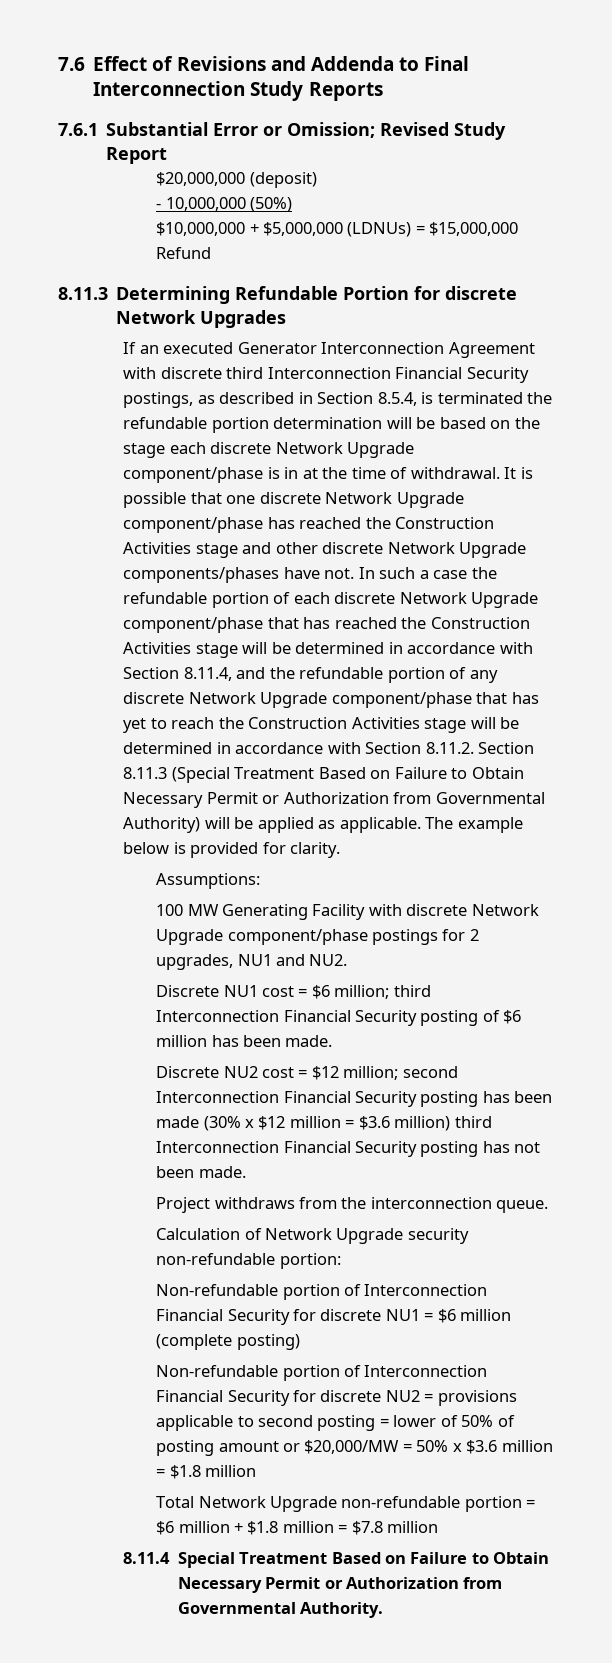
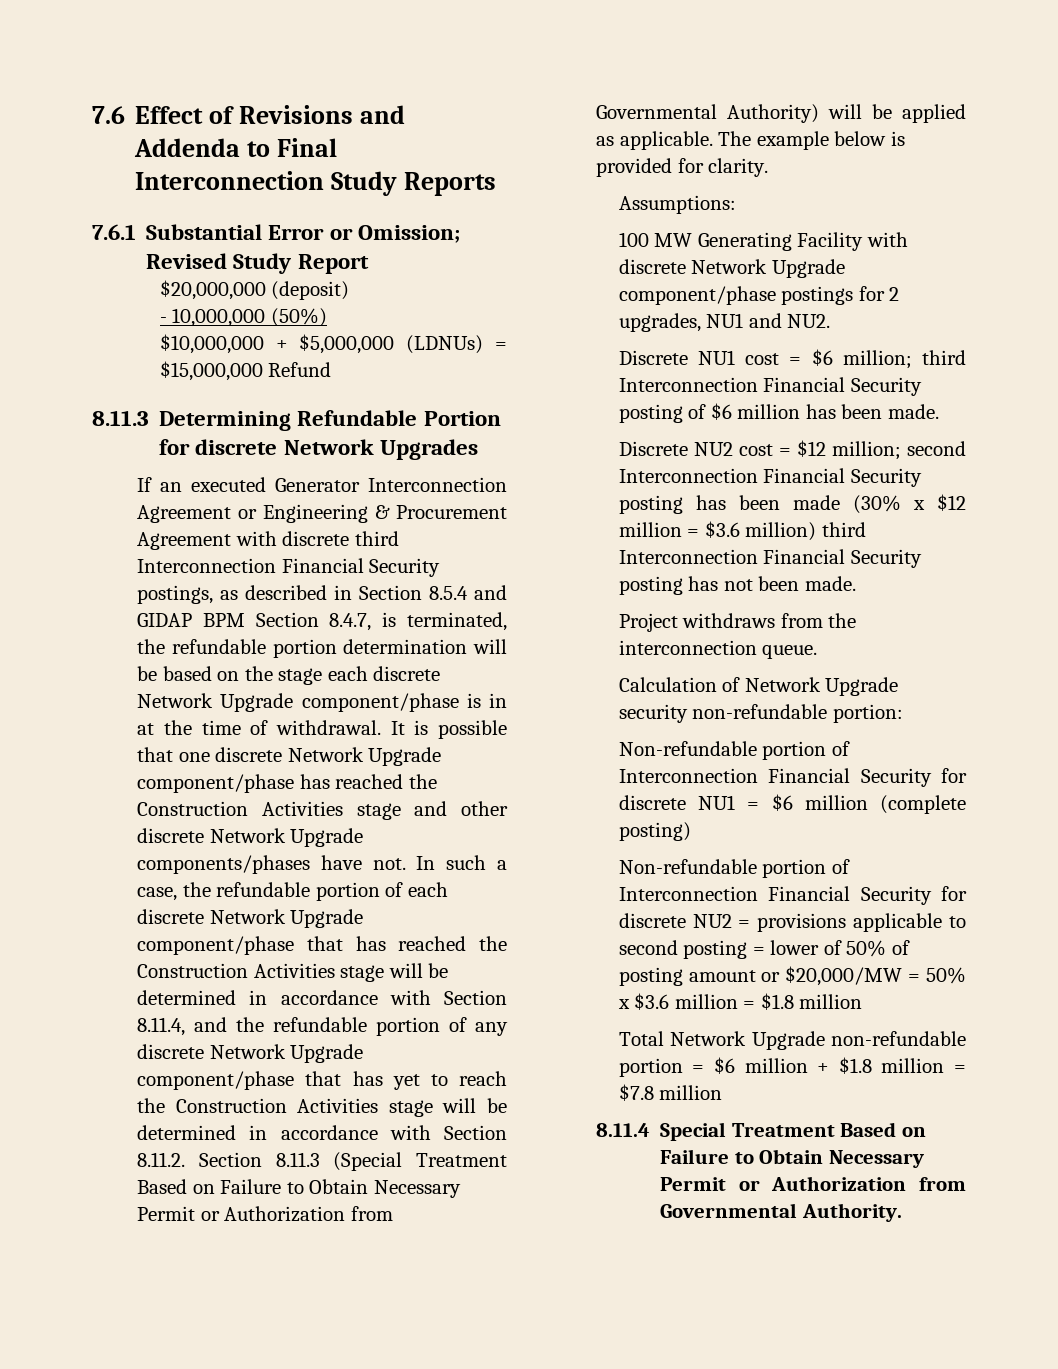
(535, 350) none -> [238,504,508,523] [137,532,232,550] or Engineering & Procurement Agreement
[377,392,523,406] 8.5.4, is terminated -> [429,585,507,600] [137,612,508,631] 8.5.4 and GIDAP BPM Section 8.4.7, is terminated,
[433,570,468,579] case -> [137,887,178,901] case,

